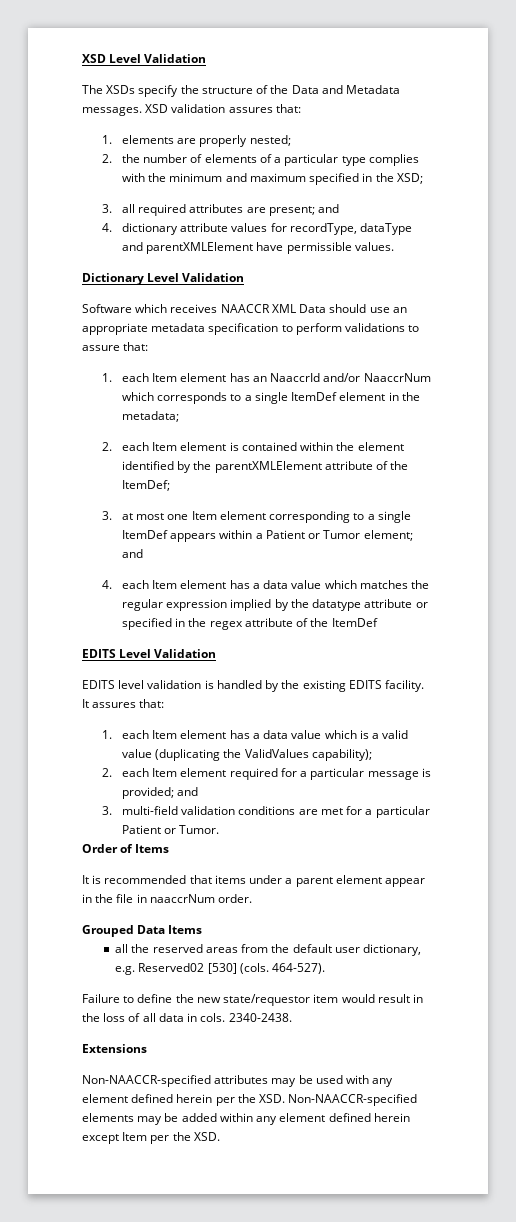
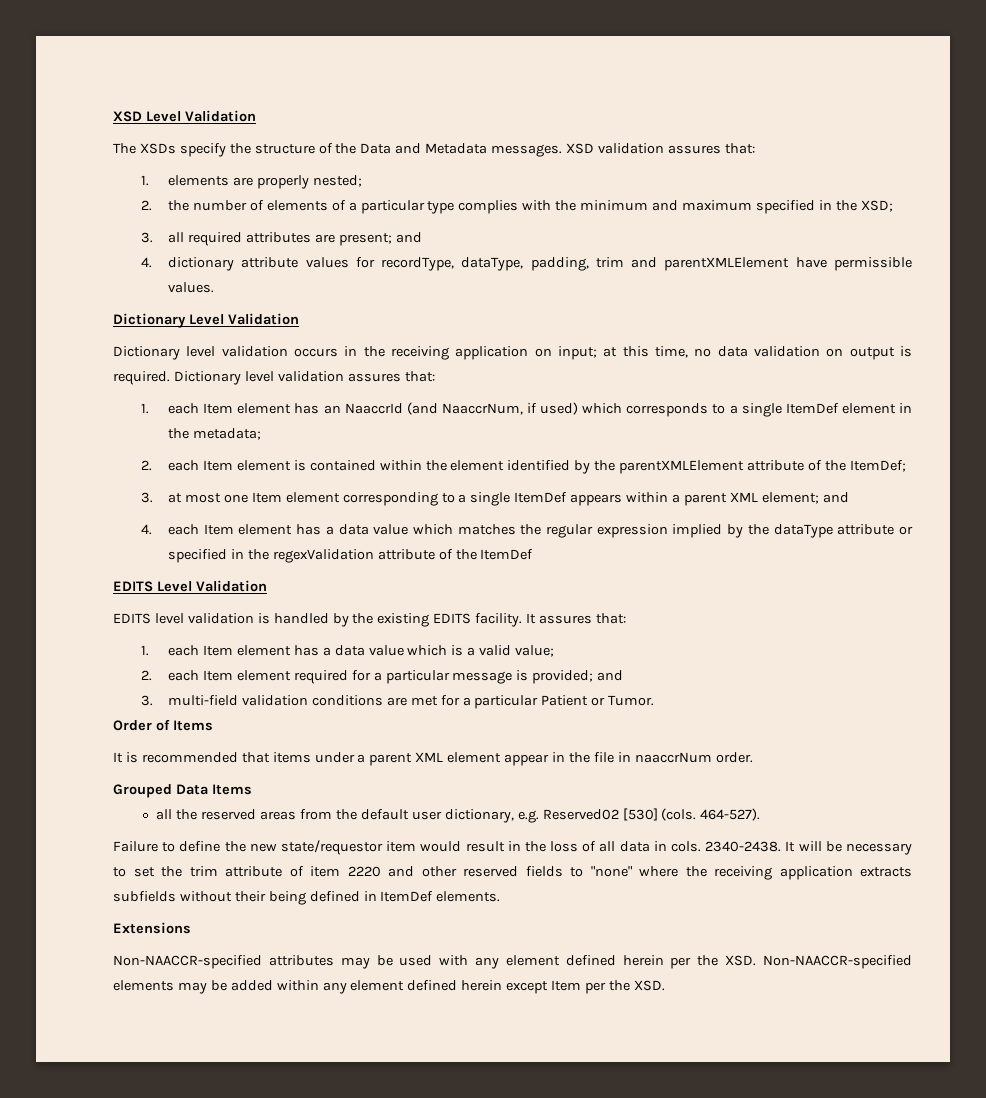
[360,223,413,235] dataType -> [461,257,624,271] dataType, padding, trim
[82,304,407,313] [82,323,420,335] [82,345,120,351] Software which receives NAACCR XML Data should use an appropriate metadata specification to perform validations to assure -> [113,346,913,360] [113,371,401,385] Dictionary level validation occurs in the receiving application on input; at this time, no data validation on output is required. Dictionary level validation assures
[323,373,431,382] and/or NaaccrNum -> [406,402,579,415] (and NaaccrNum, if used)
[265,530,361,539] Patient or Tumor -> [683,492,758,506] parent XML
[312,599,362,611] datatype -> [773,524,833,538] dataType
[209,621,243,630] regex -> [272,549,374,563] regexValidation
[121,749,372,761] value (duplicating the ValidValues capability); -> [515,645,555,657] value;
(333, 882) none -> [415,752,444,762] XML
(292, 1017) none -> [785,841,912,855] [113,866,912,880] [113,891,501,905] It will be necessary to set the trim attribute of item 2220 and other reserved fields to "none" where the receiving application extracts subfields without their being defined in ItemDef elements.

